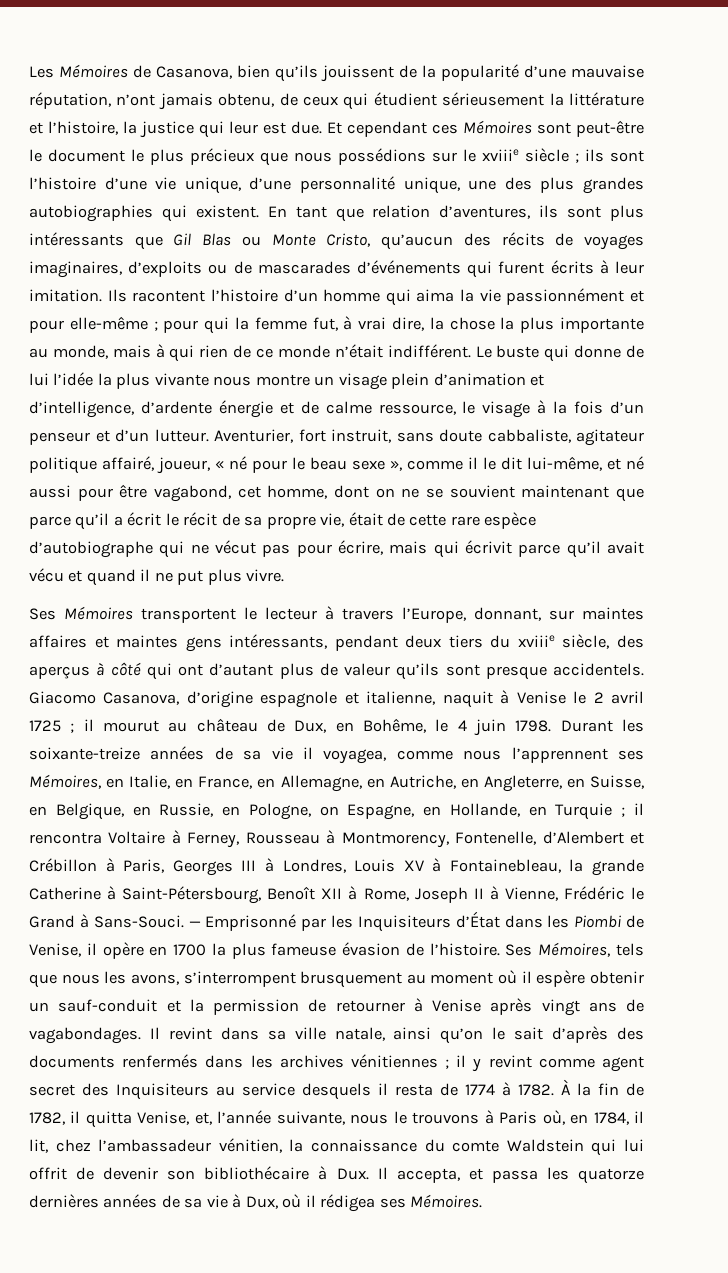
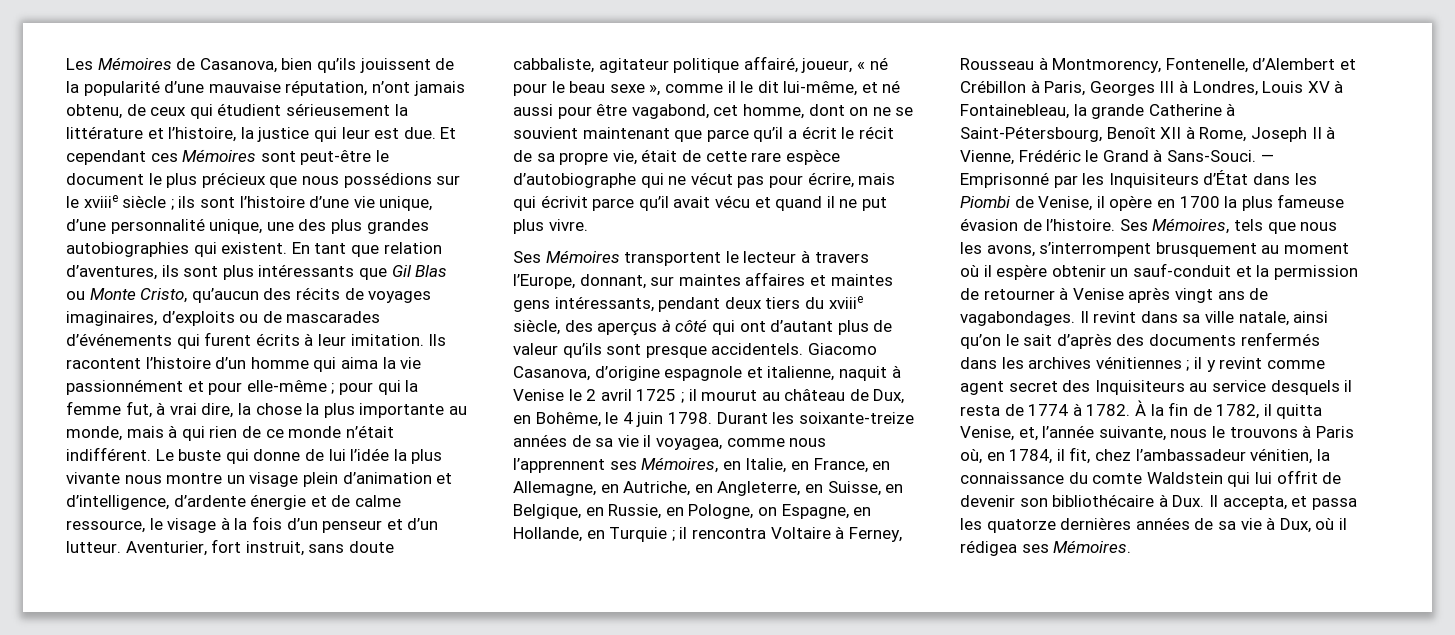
[29,1139,48,1153] lit, -> [1069,447,1091,464] fit,

